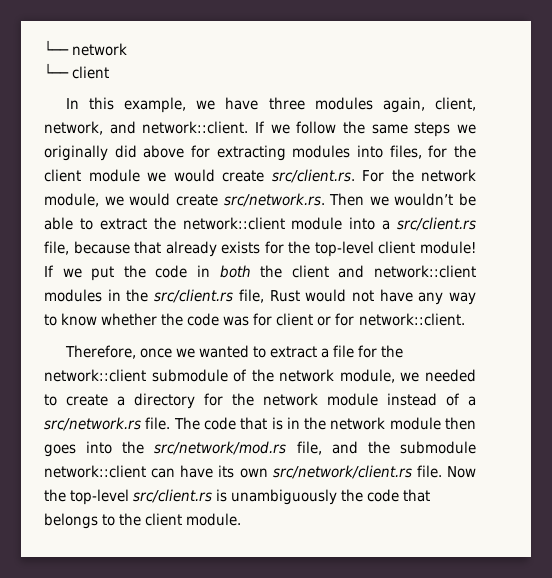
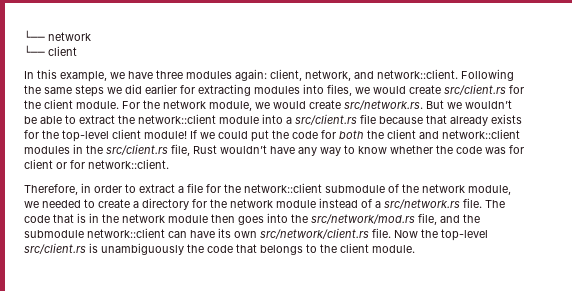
[382,97,425,113] again, -> [235,69,267,81] again:
[255,121,337,134] If we follow -> [461,69,514,81] Following
[44,145,185,161] originally did above -> [125,84,177,94] did earlier
[428,145,477,158] [44,169,355,183] for the client module we would create src/client.rs. -> [355,84,524,95] [24,99,119,109] we would create src/client.rs for the client module.
[329,193,365,206] Then -> [426,100,444,109] But
[44,241,69,255] file, -> [360,114,376,124] file
(82, 273) none -> [218,131,248,139] could
[197,265,210,277] in -> [321,130,336,139] for
[305,289,374,302] would not -> [220,145,267,154] wouldn’t
[139,345,249,358] once we wanted -> [81,183,122,193] in order

